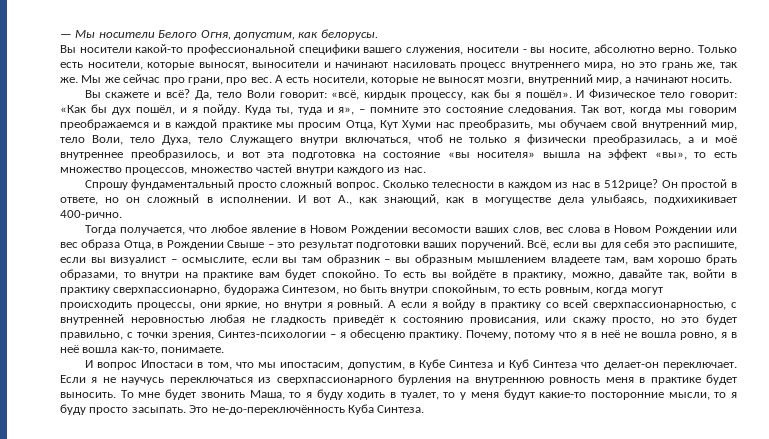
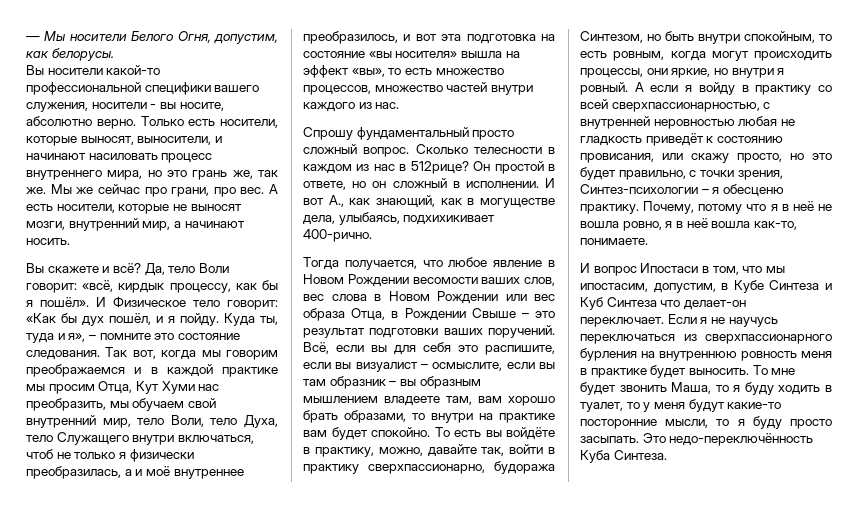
[252,62,320,68] выносители -> [137,136,212,145] выносители,
[557,197,584,205] дела -> [303,215,335,225] дела,
[211,405,345,415] не-до-переключённость -> [669,433,814,446] недо-переключённость

